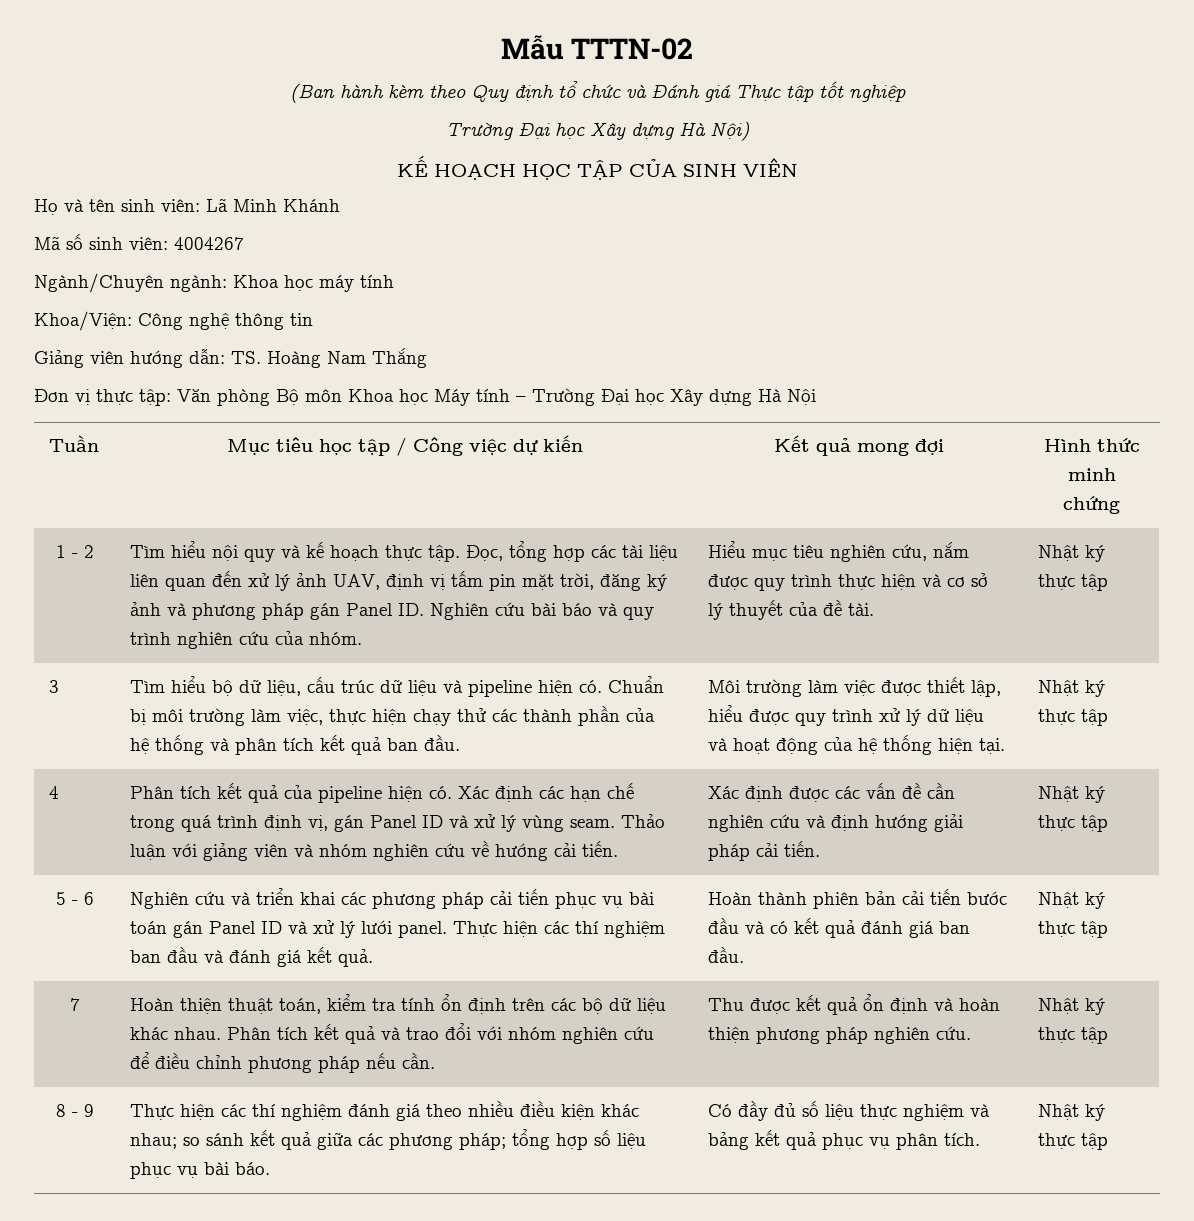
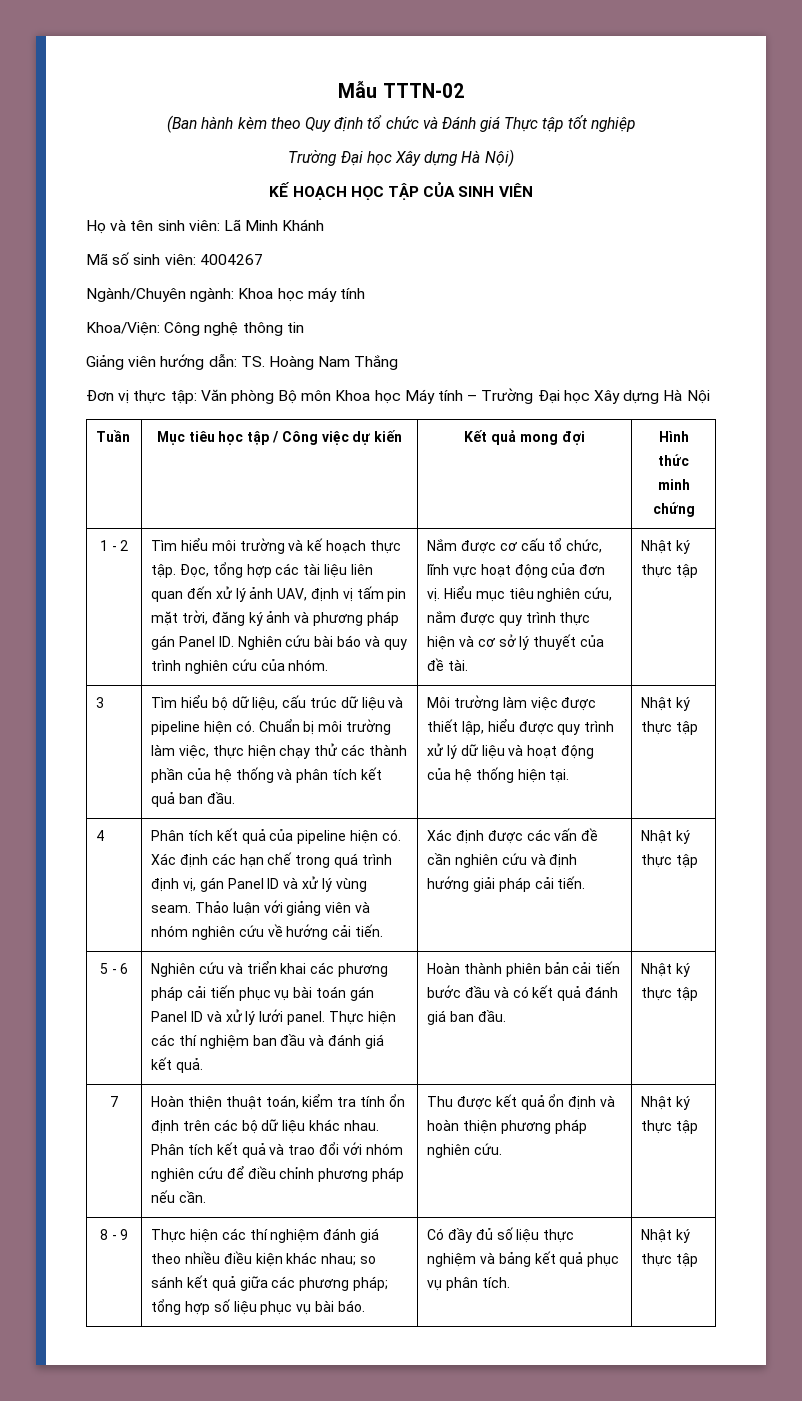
[212,545,276,562] nội quy -> [211,538,285,554] môi trường
(363, 638) none -> [427,538,603,554] [427,563,606,578] [427,588,441,602] Nắm được cơ cấu tổ chức, lĩnh vực hoạt động của đơn vị.

